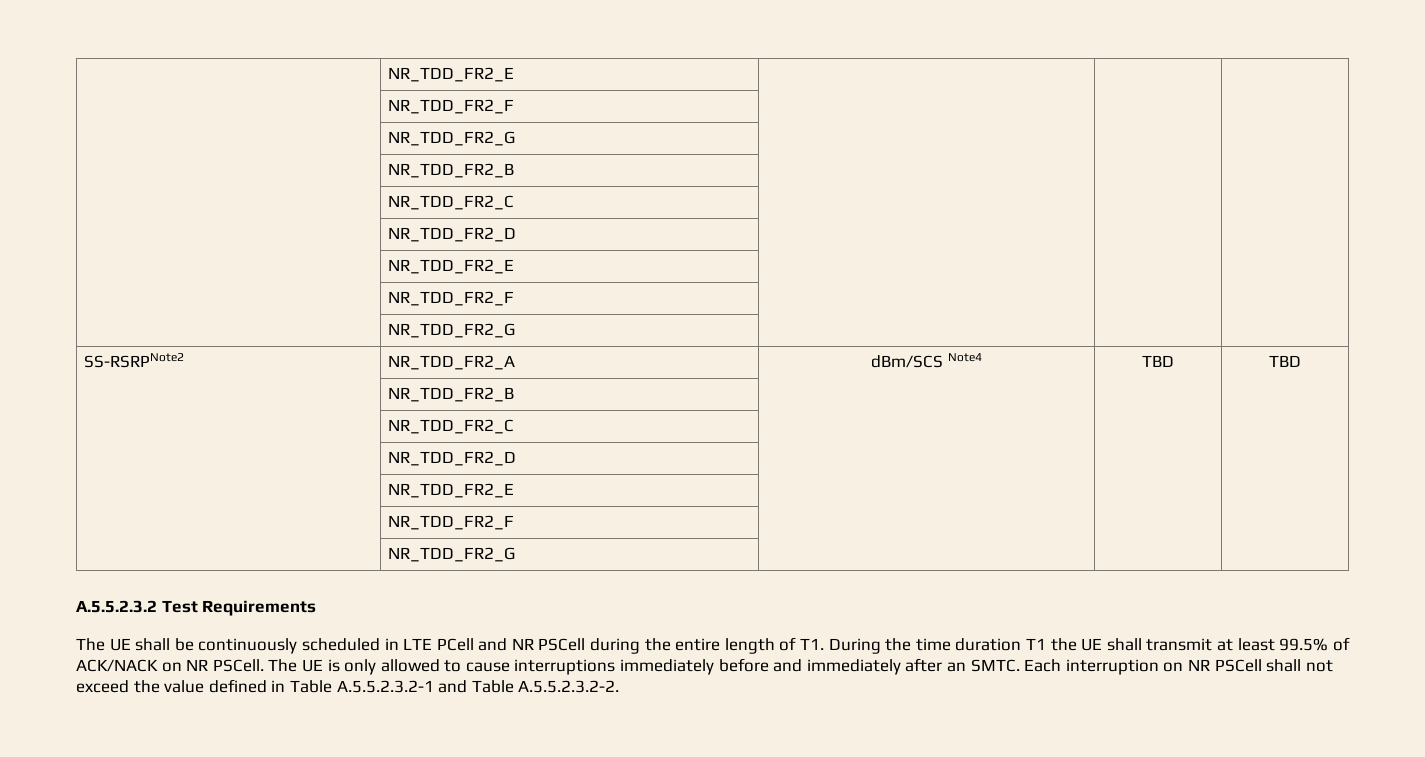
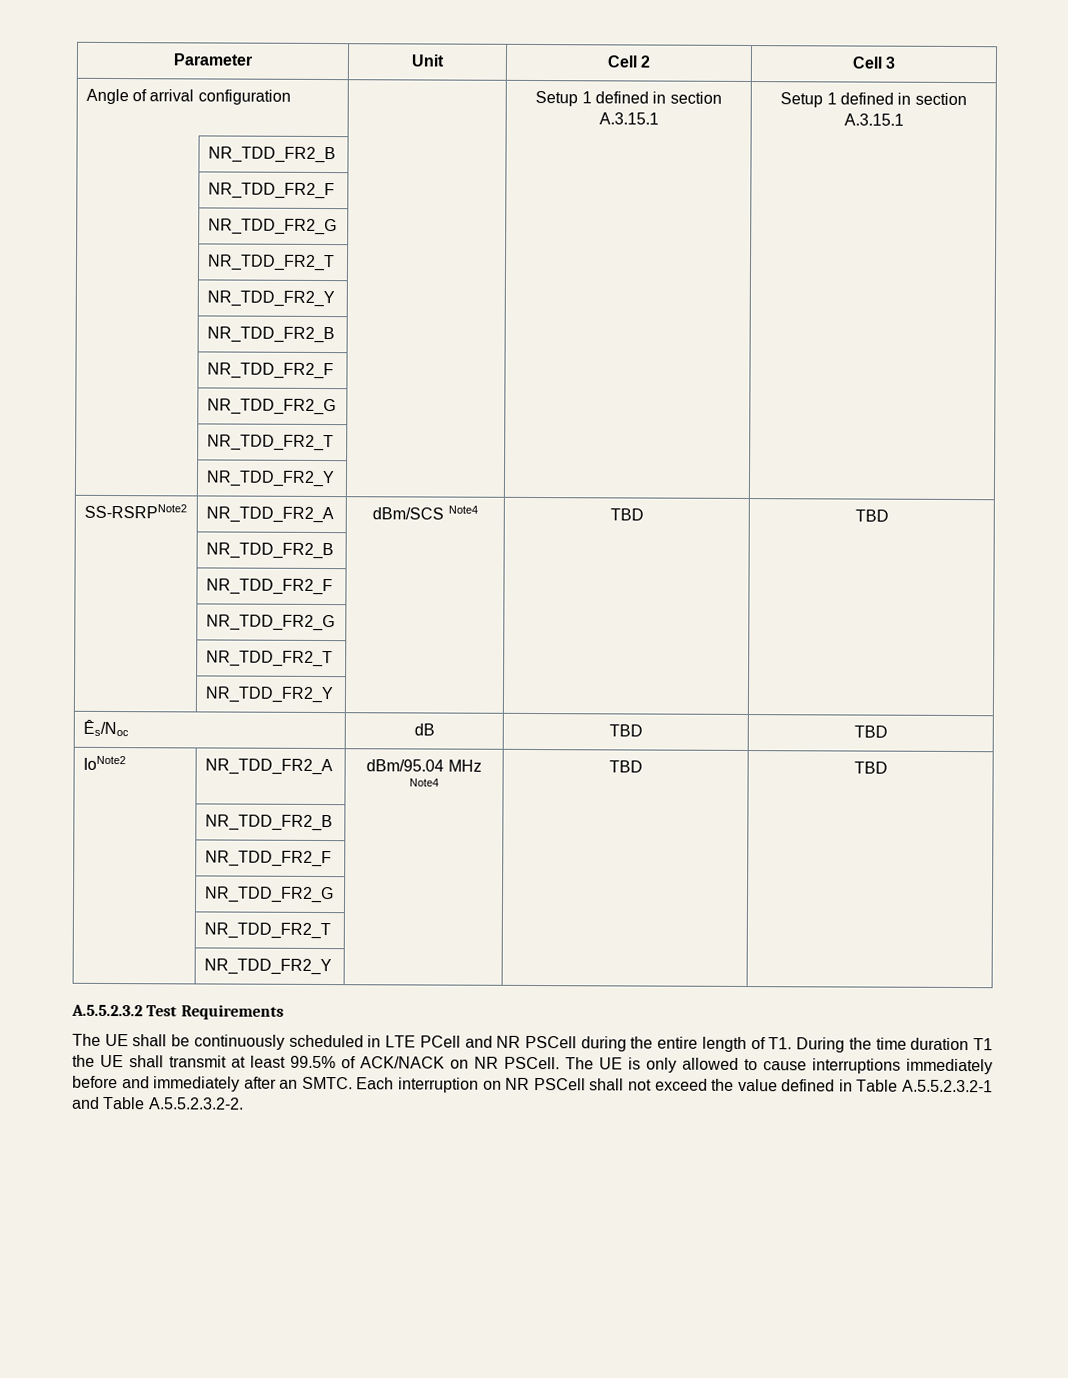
[387,67,514,82] [387,99,514,114] [387,131,515,146] [387,163,514,178] [387,195,514,210] [387,227,516,242] [387,259,514,274] [387,291,514,306] [387,323,515,338] | NR_TDD_FR2_E | | | // | NR_TDD_FR2_F | | | // | NR_TDD_FR2_G | | | // | NR_TDD_FR2_B | | | // | NR_TDD_FR2_C | | | // | NR_TDD_FR2_D | | | // | NR_TDD_FR2_E | | | // | NR_TDD_FR2_F | | | // | NR_TDD_FR2_G | | | -> [173,53,252,66] [411,54,444,67] [606,55,651,68] [851,56,896,69] [85,88,291,105] [535,91,722,107] [598,112,659,125] [780,92,967,108] [843,113,904,126] [207,146,336,164] [207,182,335,200] [207,218,337,236] [206,254,335,272] [206,290,335,308] [206,326,335,344] [206,362,334,380] [206,398,336,416] [206,434,334,452] [205,470,335,488] Parameter | Unit | Cell 2 | Cell 3 // Angle of arrival configuration | | Setup 1 defined in section A.3.15.1 | Setup 1 defined in section A.3.15.1 // | NR_TDD_FR2_B | | | // | NR_TDD_FR2_F | | | // | NR_TDD_FR2_G | | | // | NR_TDD_FR2_T | | | // | NR_TDD_FR2_Y | | | // | NR_TDD_FR2_B | | | // | NR_TDD_FR2_F | | | // | NR_TDD_FR2_G | | | // | NR_TDD_FR2_T | | | // | NR_TDD_FR2_Y | | |
[387,419,514,434] [387,451,516,466] [387,483,514,498] [387,515,514,530] [387,547,515,562] NR_TDD_FR2_C | | | // | NR_TDD_FR2_D | | | // | NR_TDD_FR2_E | | | // | NR_TDD_FR2_F | | | // | NR_TDD_FR2_G | | | -> [205,578,333,596] [205,614,335,632] [205,650,333,668] [204,686,334,704] [82,719,129,737] [413,723,435,736] [608,724,643,737] [853,725,888,738] [82,755,126,771] [204,758,333,776] [366,759,482,772] [409,778,439,787] [608,760,643,773] [853,761,888,774] [204,814,333,832] [204,850,332,868] [203,886,334,904] [203,922,331,940] [203,958,332,976] NR_TDD_FR2_F | | | // | NR_TDD_FR2_G | | | // | NR_TDD_FR2_T | | | // | NR_TDD_FR2_Y | | | // Ês/Noc | dB | TBD | TBD // IoNote2 | NR_TDD_FR2_A | dBm/95.04 MHz Note4 | TBD | TBD // | NR_TDD_FR2_B | | | // | NR_TDD_FR2_F | | | // | NR_TDD_FR2_G | | | // | NR_TDD_FR2_T | | | // | NR_TDD_FR2_Y | | |

